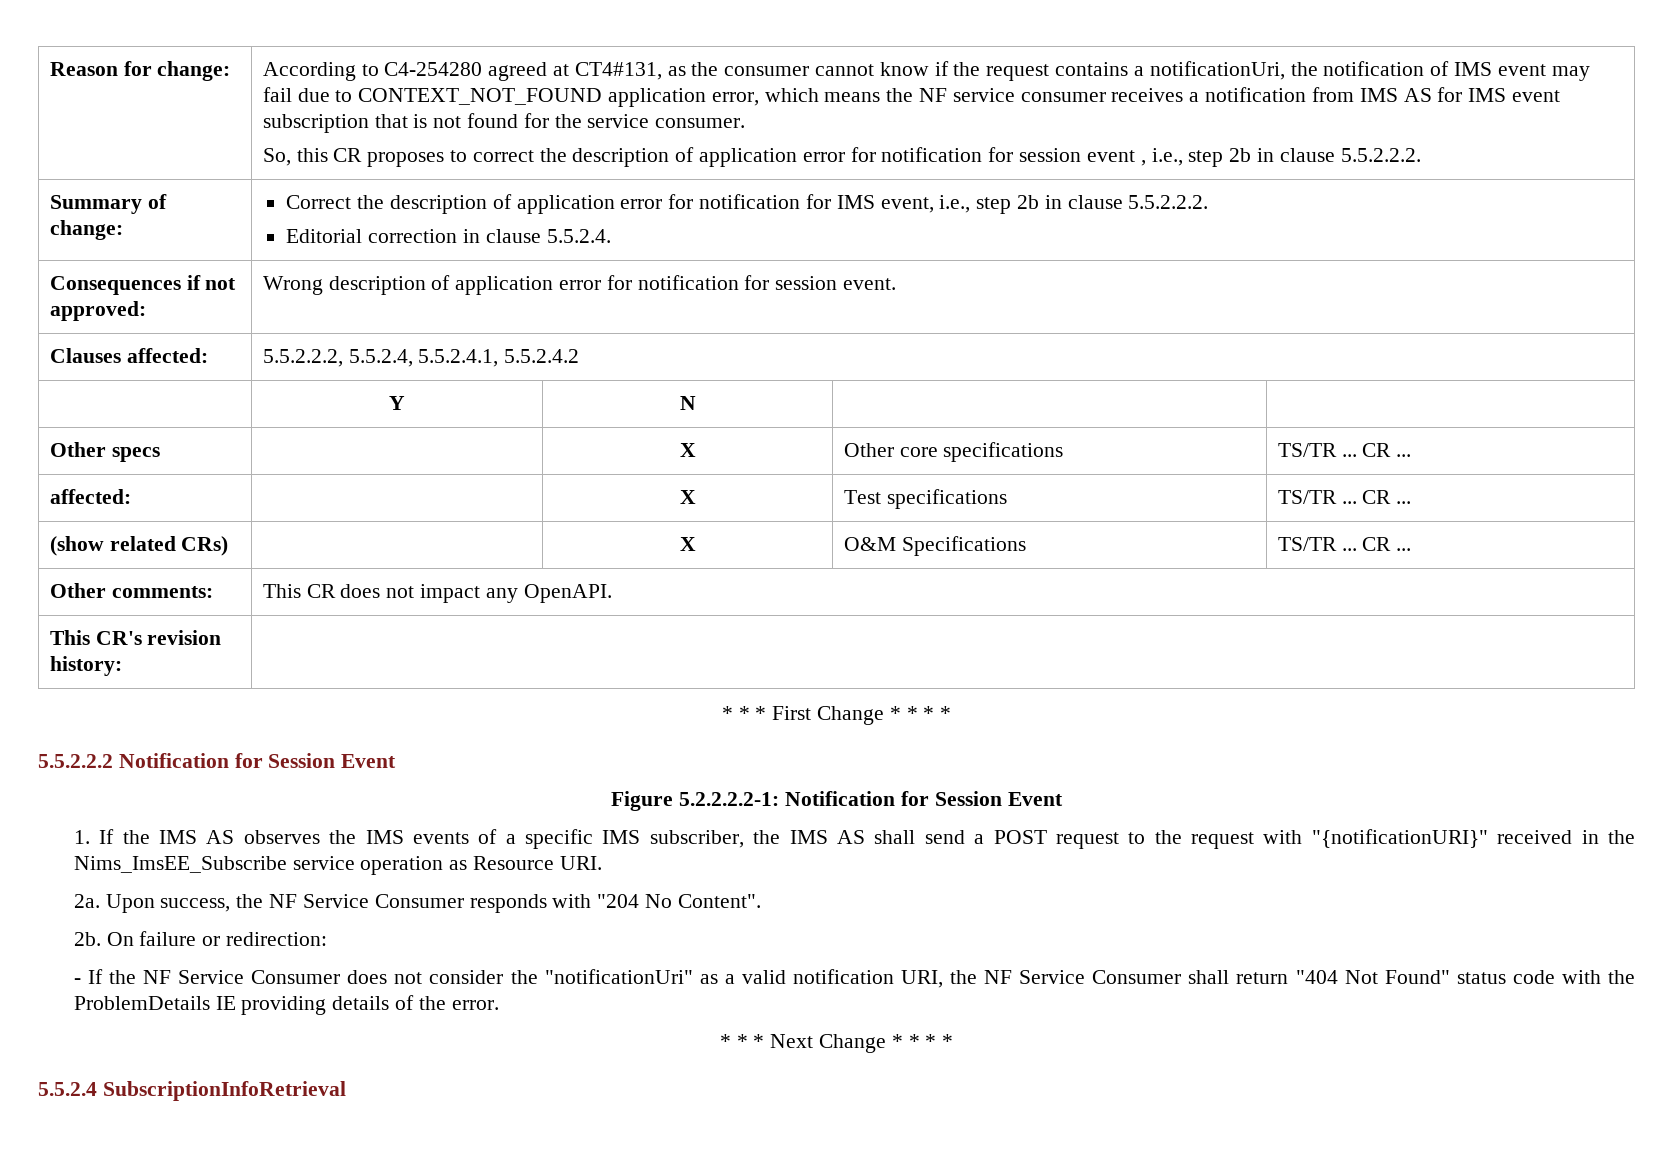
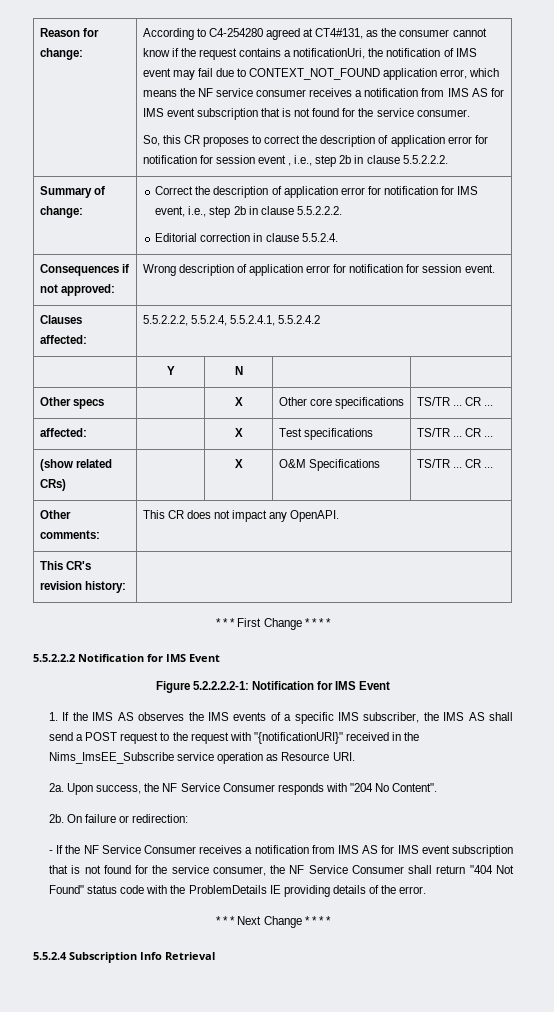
[268,753,336,768] Session -> [166,654,186,662] IMS
[934,791,1002,806] Session -> [335,681,357,690] IMS
[347,969,944,988] does not consider the "notificationUri" as a valid notification URI, -> [199,845,513,857] [49,865,266,876] receives a notification from IMS AS for IMS event subscription that is not found for the service consumer,
[102,1081,346,1101] SubscriptionInfoRetrieval -> [69,952,215,963] Subscription Info Retrieval

